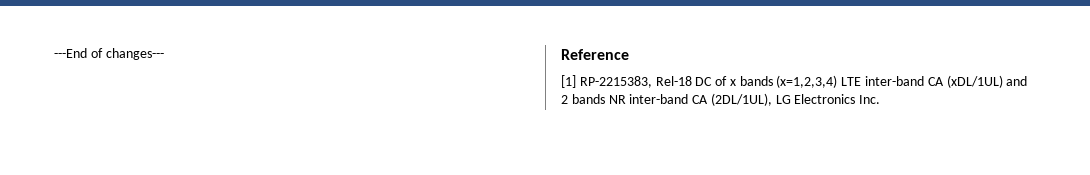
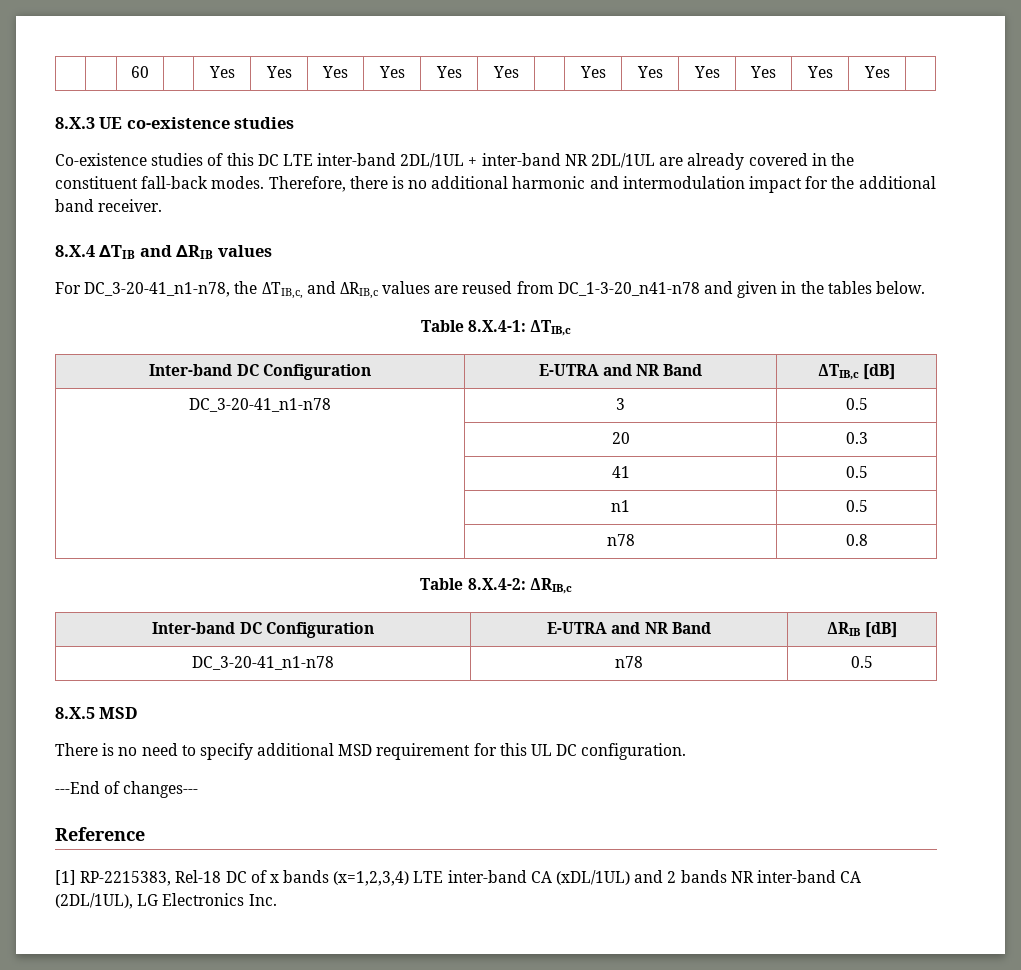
(54, 53) none -> [131,66,149,78] [208,66,235,78] [265,66,292,78] [322,66,348,78] [378,66,405,78] [435,66,462,78] [492,66,519,78] [579,66,606,78] [636,66,663,78] [693,66,720,78] [750,66,776,78] [806,66,833,78] [863,66,890,78] [55,117,295,129] [55,153,854,170] [55,176,936,193] [55,199,163,212] [55,245,272,259] [55,281,925,299] [420,320,572,336] [149,364,371,380] [538,364,703,376] [817,364,896,380] [189,398,331,412] [616,398,625,410] [845,398,868,410] [611,432,630,444] [845,432,868,444] [611,466,630,478] [845,466,868,478] [611,500,630,512] [845,500,868,512] [606,534,635,546] [845,534,868,546] [420,578,572,594] [152,622,374,638] [547,622,711,634] [827,622,897,638] [192,656,334,670] [615,656,643,668] [851,656,873,668] [55,707,139,719] [55,743,687,760] | | 60 | | Yes | Yes | Yes | Yes | Yes | Yes | | Yes | Yes | Yes | Yes | Yes | Yes | // 8.X.3 UE co-existence studies // Co-existence studies of this DC LTE inter-band 2DL/1UL + inter-band NR 2DL/1UL are already covered in the constituent fall-back modes. Therefore, there is no additional harmonic and intermodulation impact for the additional band receiver. // 8.X.4 ∆TIB and ∆RIB values // For DC_3-20-41_n1-n78, the ΔTIB,c, and ΔRIB,c values are reused from DC_1-3-20_n41-n78 and given in the tables below. // Table 8.X.4-1: ΔTIB,c // Inter-band DC Configuration | E-UTRA and NR Band | ΔTIB,c [dB] // DC_3-20-41_n1-n78 | 3 | 0.5 // | 20 | 0.3 // | 41 | 0.5 // | n1 | 0.5 // | n78 | 0.8 // Table 8.X.4-2: ΔRIB,c // Inter-band DC Configuration | E-UTRA and NR Band | ΔRIB [dB] // DC_3-20-41_n1-n78 | n78 | 0.5 // 8.X.5 MSD // There is no need to specify additional MSD requirement for this UL DC configuration. //

